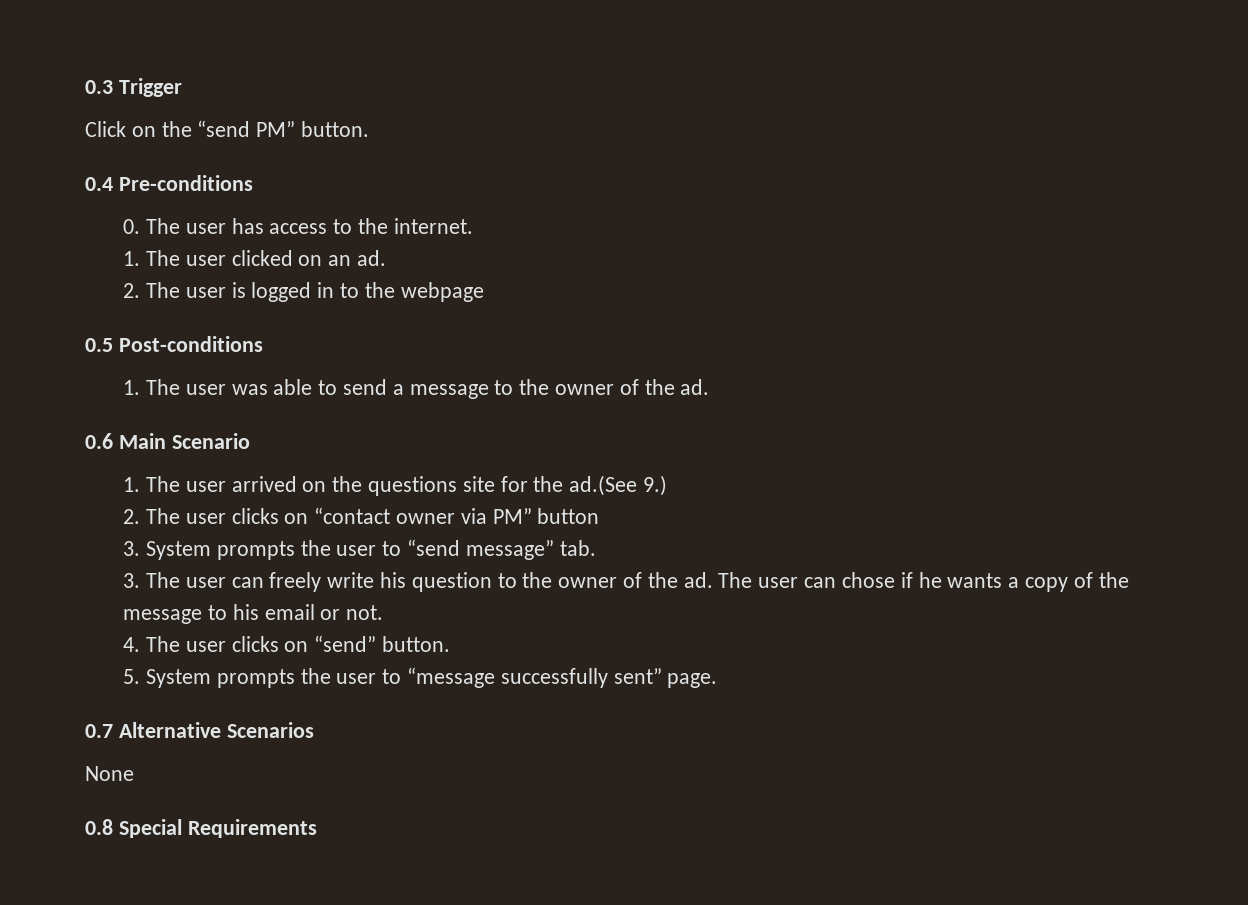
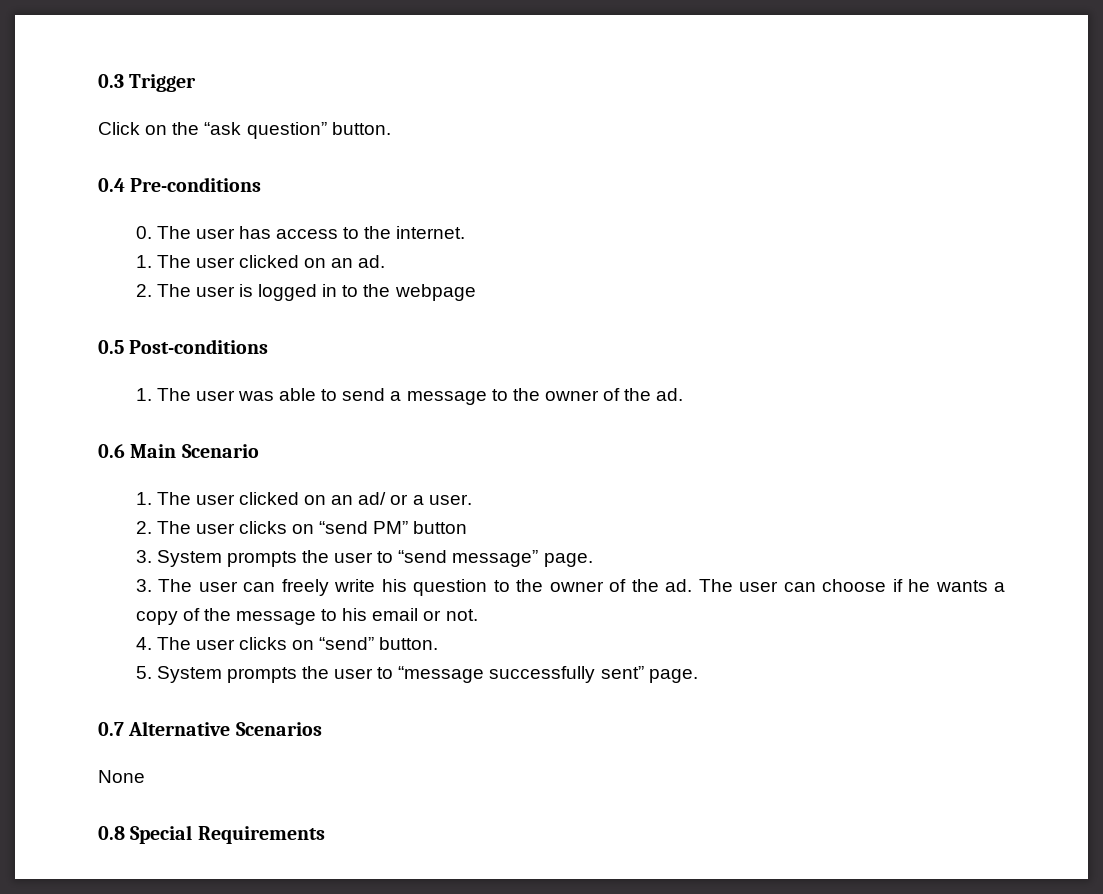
[197,120,296,137] “send PM” -> [204,122,327,139] “ask question”
[231,475,668,496] arrived on the questions site for the ad.(See 9.) -> [238,492,472,505] clicked on an ad/ or a user.
[314,507,487,524] “contact owner via -> [319,521,369,534] “send
[559,540,596,556] tab. -> [543,553,593,567] page.
[841,572,895,588] chose -> [821,579,886,592] choose

